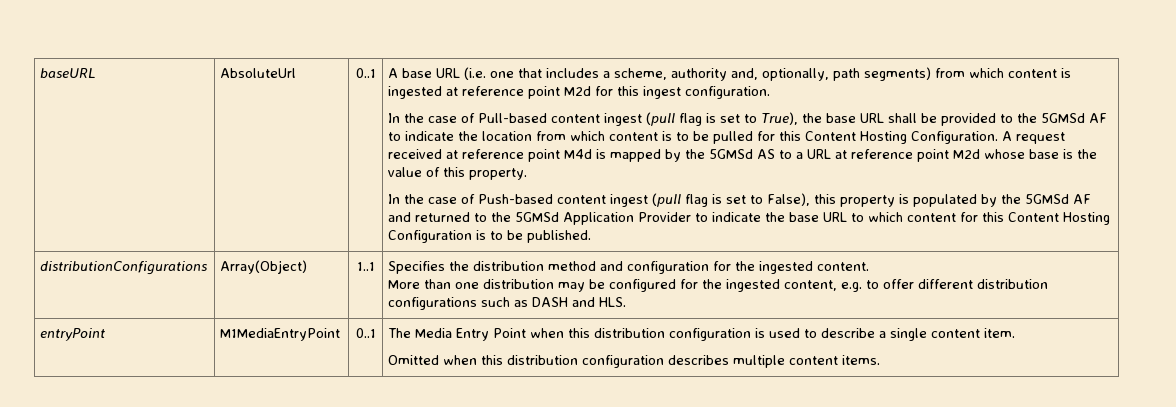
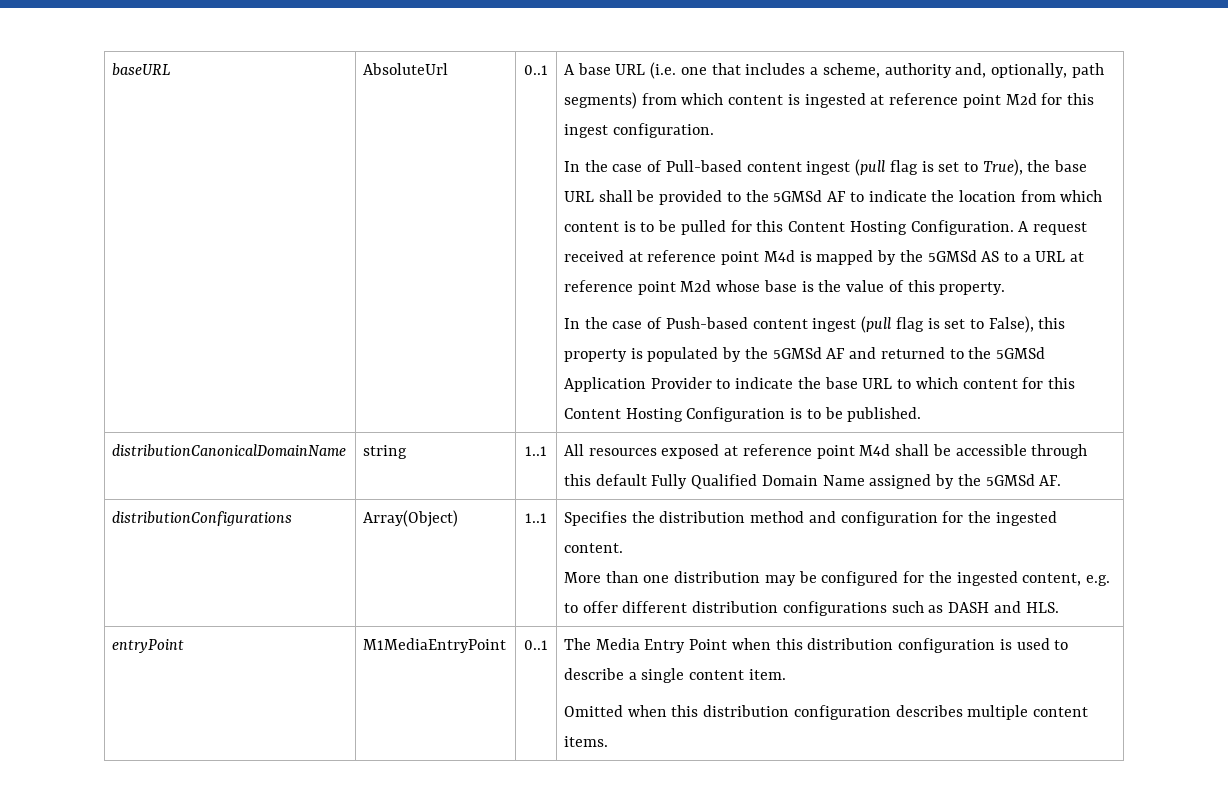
(592, 236) none -> [112,444,347,457] [363,445,408,459] [525,446,547,456] [564,444,1088,459] [564,474,1062,489] // distributionCanonicalDomainName | string | 1..1 | All resources exposed at reference point M4d shall be accessible through this default Fully Qualified Domain Name assigned by the 5GMSd AF.

